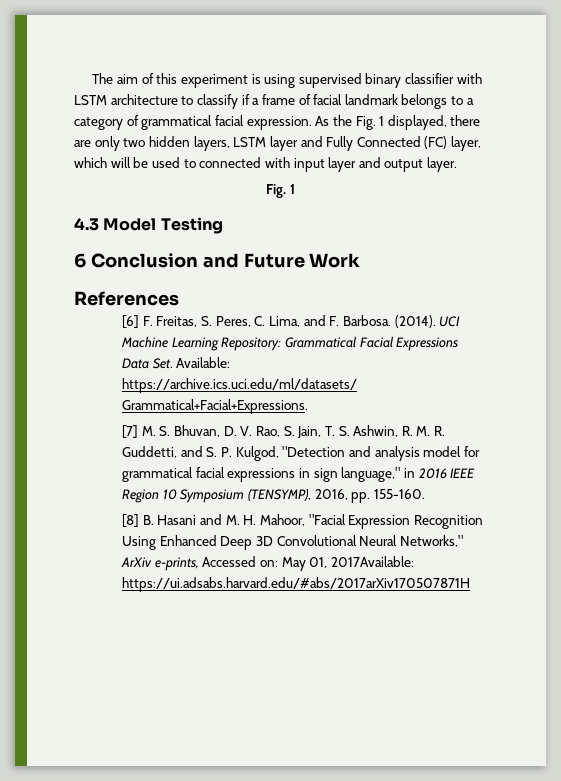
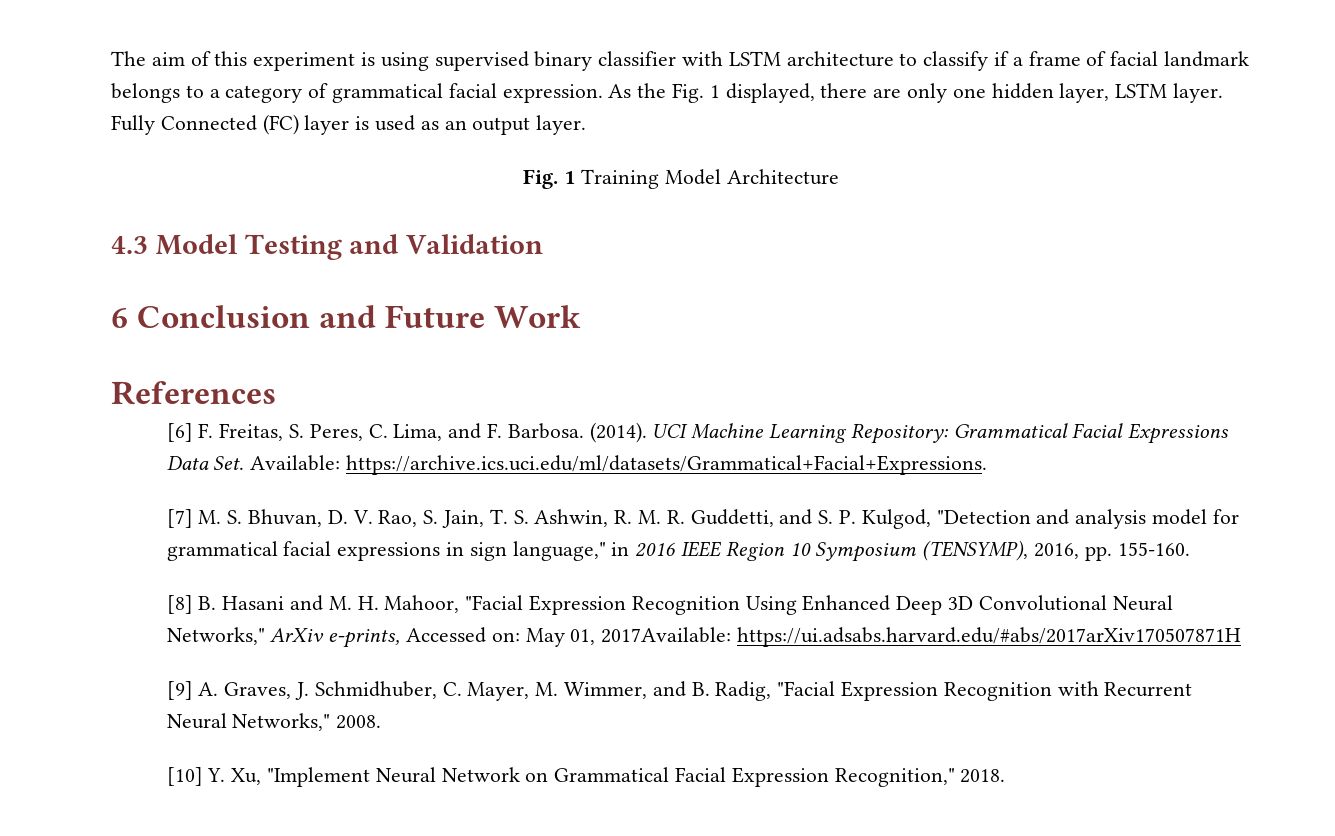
[123,136,482,151] [74,157,381,172] two hidden layers, LSTM layer and Fully Connected (FC) layer, which will be used to connected with input layer and -> [952,83,1224,103] [111,114,467,135] one hidden layer, LSTM layer. Fully Connected (FC) layer is used as an
(295, 189) none -> [581,169,839,189] Training Model Architecture
(223, 225) none -> [349,234,544,254] and Validation
(471, 584) none -> [166,681,1193,701] [166,713,382,731] [166,767,1006,787] // [9] A. Graves, J. Schmidhuber, C. Mayer, M. Wimmer, and B. Radig, "Facial Expression Recognition with Recurrent Neural Networks," 2008. // [10] Y. Xu, "Implement Neural Network on Grammatical Facial Expression Recognition," 2018.

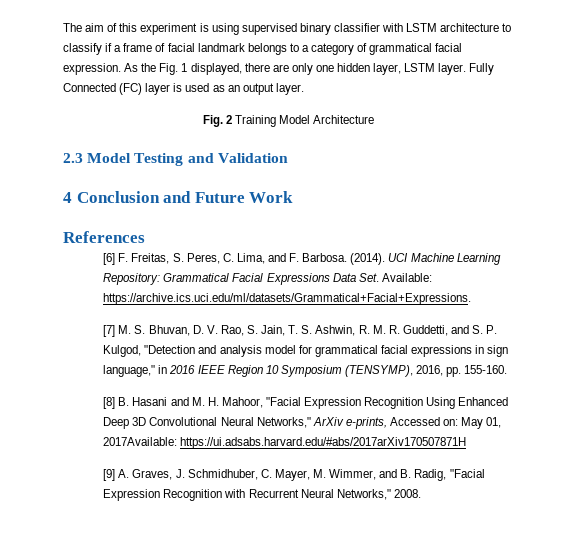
[564,171,576,184] 1 -> [225,115,232,124] 2
[111,236,148,254] 4.3 -> [63,153,83,163] 2.3
[111,308,128,328] 6 -> [63,192,72,203] 4
[166,767,1006,787] // [10] Y. Xu, "Implement Neural Network on Grammatical Facial Expression Recognition," 2018. -> (421, 493) none

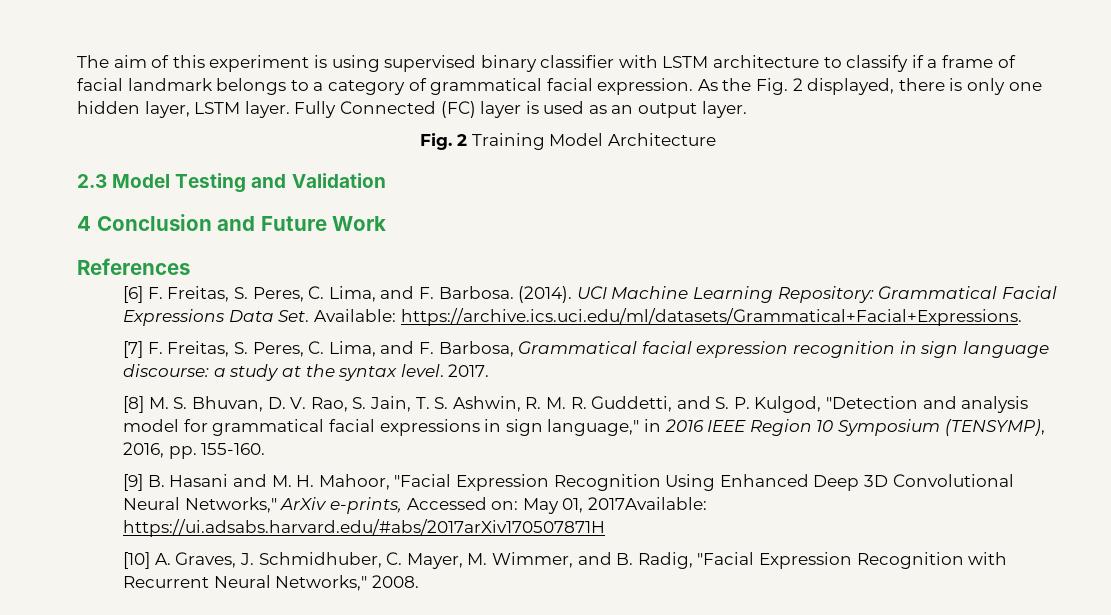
[181,63,188,72] 1 -> [792,78,803,91] 2
[272,64,289,72] are -> [949,78,963,91] is
(116, 331) none -> [147,341,1049,358] [123,364,490,381] [123,396,145,413] F. Freitas, S. Peres, C. Lima, and F. Barbosa, Grammatical facial expression recognition in sign language discourse: a study at the syntax level. 2017. // [8]
[103,397,116,409] [8] -> [123,474,144,491] [9]
[103,469,116,481] [9] -> [123,552,151,569] [10]

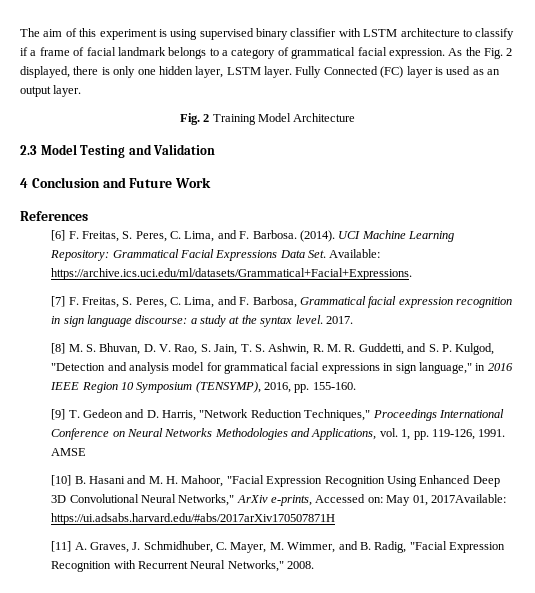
(144, 482) none -> [68,409,504,421] [51,428,506,440] [51,448,87,456] [51,475,72,486] T. Gedeon and D. Harris, "Network Reduction Techniques," Proceedings International Conference on Neural Networks Methodologies and Applications, vol. 1, pp. 119-126, 1991. AMSE // [10]
[123,552,151,569] [10] -> [51,541,72,552] [11]

